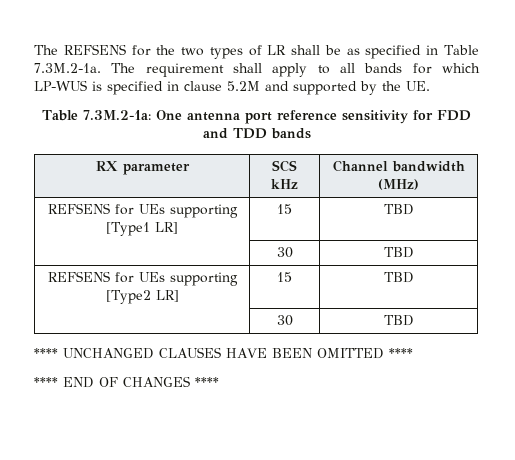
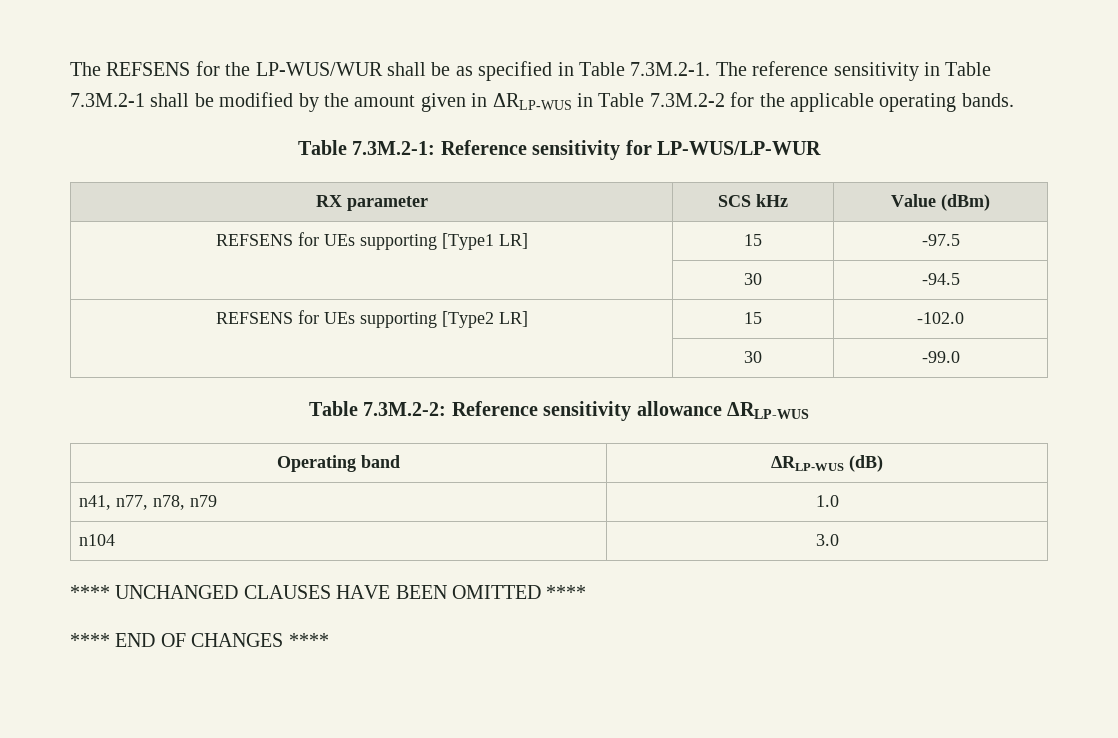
[181,45,287,59] two types of LR -> [255,62,383,76] LP-WUS/WUR
[34,63,480,77] [34,80,430,95] [42,110,471,124] [202,128,311,139] 7.3M.2-1a. The requirement shall apply to all bands for which LP-WUS is specified in clause 5.2M and supported by the UE. // Table 7.3M.2-1a: One antenna port reference sensitivity for FDD and TDD bands -> [630,61,992,81] [70,92,1014,112] [298,140,821,160] 7.3M.2-1. The reference sensitivity in Table 7.3M.2-1 shall be modified by the amount given in ΔRLP-WUS in Table 7.3M.2-2 for the applicable operating bands. // Table 7.3M.2-1: Reference sensitivity for LP-WUS/LP-WUR
[332,160,465,172] [378,179,419,190] Channel bandwidth (MHz) -> [891,194,990,211] Value (dBm)
[383,204,414,215] [276,247,293,258] [383,247,414,258] TBD // | 30 | TBD -> [921,234,960,246] [744,273,762,285] [921,273,960,285] -97.5 // | 30 | -94.5
[383,272,414,283] [276,315,293,326] [383,315,414,326] TBD // | 30 | TBD -> [917,312,964,324] [744,351,762,363] [921,351,960,363] [309,401,809,421] [277,455,400,472] [771,455,883,472] [79,495,218,510] [815,495,839,507] [79,534,116,546] [815,534,839,546] -102.0 // | 30 | -99.0 // Table 7.3M.2-2: Reference sensitivity allowance ΔRLP-WUS // Operating band | ΔRLP-WUS (dB) // n41, n77, n78, n79 | 1.0 // n104 | 3.0

